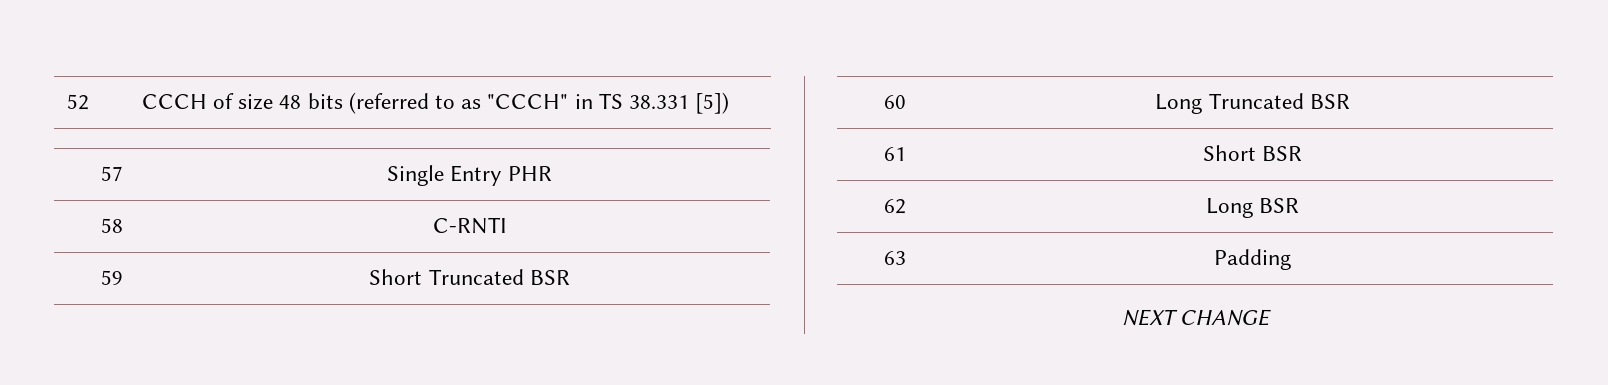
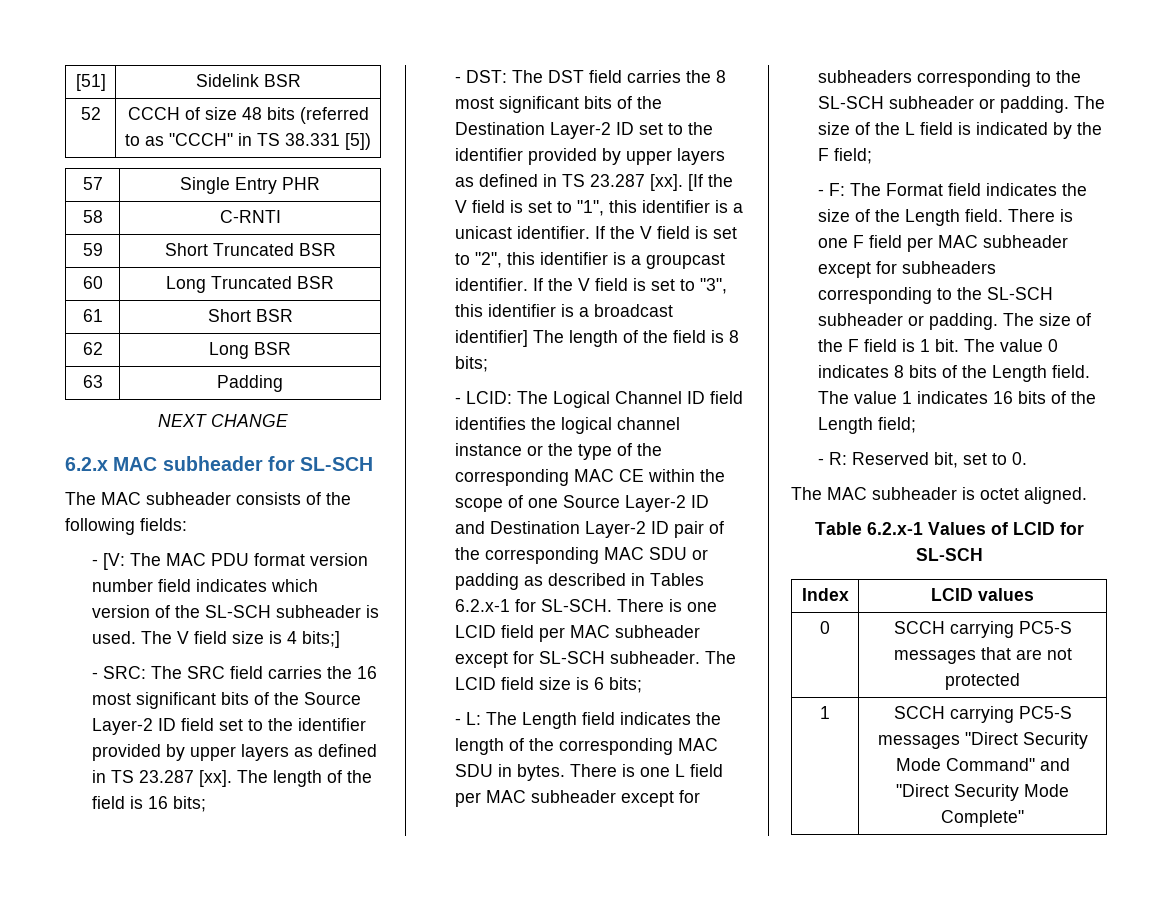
(66, 102) none -> [75,74,106,91] [195,74,301,87] [51] | Sidelink BSR //
(1272, 317) none -> [65,456,374,471] [65,492,351,505] [65,518,187,535] [92,553,369,570] [92,579,319,592] [92,605,380,618] [92,631,341,648] [92,666,378,679] [92,692,362,709] [92,718,367,735] [92,744,378,761] [92,770,373,787] [92,796,207,812] [455,70,727,83] [455,96,663,113] [455,122,714,139] [455,148,726,165] [455,174,734,191] [455,200,744,216] [455,226,738,239] [455,252,726,269] [455,278,728,294] [455,304,674,317] [455,330,740,347] [455,356,489,372] [455,391,744,408] [455,417,681,434] [455,443,663,460] [455,469,726,486] [455,495,710,512] [455,521,725,538] [455,547,709,564] [455,573,705,590] [455,599,718,612] [455,625,701,642] [455,651,737,668] [455,677,643,693] [455,712,722,729] [455,738,719,755] [455,764,724,781] [455,790,701,807] [818,70,1082,87] [818,96,1106,113] [818,122,1103,139] [818,148,873,164] [818,183,1088,196] [818,209,1074,226] [818,235,1069,252] [818,261,997,278] [818,287,1054,304] [818,313,1092,330] [818,339,1059,352] [818,365,1091,382] [818,391,1097,404] [818,417,917,434] [818,452,1028,468] [791,487,1087,504] [814,522,1084,535] [915,548,983,561] [801,588,849,601] [931,588,1034,601] [820,621,830,634] [893,621,1072,638] [893,647,1072,664] [945,673,1020,690] [820,706,830,719] [893,706,1072,723] [877,732,1088,749] [895,758,1070,771] [896,784,1069,801] [941,810,1024,827] // 6.2.x MAC subheader for SL-SCH // The MAC subheader consists of the following fields: // - [V: The MAC PDU format version number field indicates which version of the SL-SCH subheader is used. The V field size is 4 bits;] // - SRC: The SRC field carries the 16 most significant bits of the Source Layer-2 ID field set to the identifier provided by upper layers as defined in TS 23.287 [xx]. The length of the field is 16 bits; // - DST: The DST field carries the 8 most significant bits of the Destination Layer-2 ID set to the identifier provided by upper layers as defined in TS 23.287 [xx]. [If the V field is set to "1", this identifier is a unicast identifier. If the V field is set to "2", this identifier is a groupcast identifier. If the V field is set to "3", this identifier is a broadcast identifier] The length of the field is 8 bits; // - LCID: The Logical Channel ID field identifies the logical channel instance or the type of the corresponding MAC CE within the scope of one Source Layer-2 ID and Destination Layer-2 ID pair of the corresponding MAC SDU or padding as described in Tables 6.2.x-1 for SL-SCH. There is one LCID field per MAC subheader except for SL-SCH subheader. The LCID field size is 6 bits; // - L: The Length field indicates the length of the corresponding MAC SDU in bytes. There is one L field per MAC subheader except for subheaders corresponding to the SL-SCH subheader or padding. The size of the L field is indicated by the F field; // - F: The Format field indicates the size of the Length field. There is one F field per MAC subheader except for subheaders corresponding to the SL-SCH subheader or padding. The size of the F field is 1 bit. The value 0 indicates 8 bits of the Length field. The value 1 indicates 16 bits of the Length field; // - R: Reserved bit, set to 0. // The MAC subheader is octet aligned. // Table 6.2.x-1 Values of LCID for SL-SCH // Index | LCID values // 0 | SCCH carrying PC5-S messages that are not protected // 1 | SCCH carrying PC5-S messages "Direct Security Mode Command" and "Direct Security Mode Complete"

